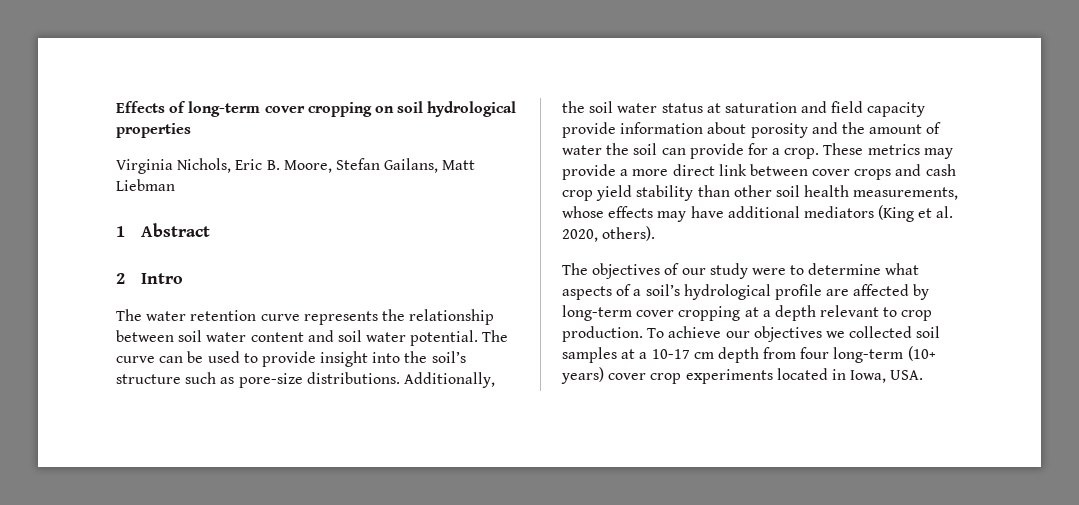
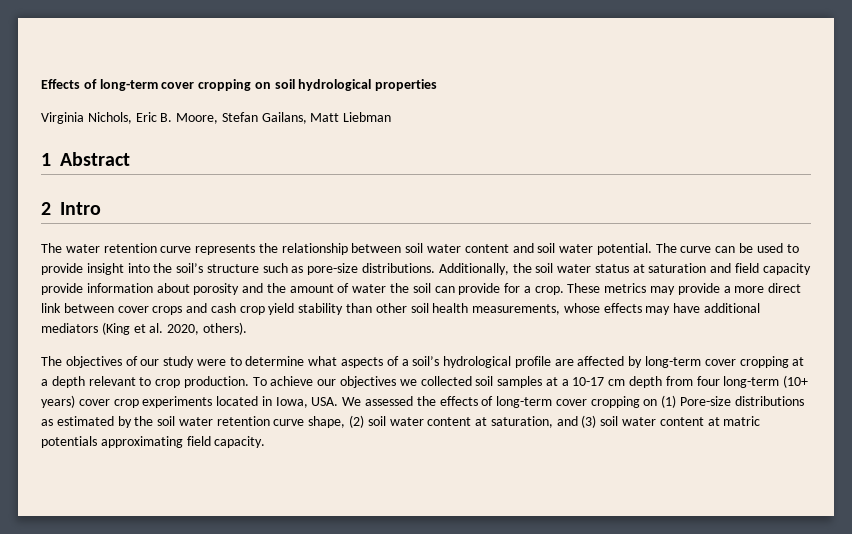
(924, 375) none -> [342,395,804,408] [41,415,761,428] [41,436,266,448] We assessed the effects of long-term cover cropping on (1) Pore-size distributions as estimated by the soil water retention curve shape, (2) soil water content at saturation, and (3) soil water content at matric potentials approximating field capacity.

